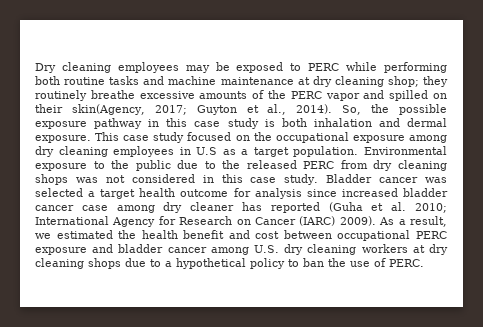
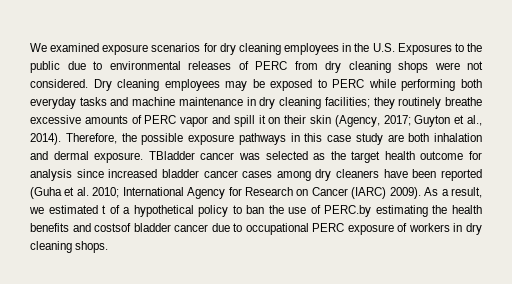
(35, 68) none -> [30,43,482,55] [30,61,483,73] [30,79,88,88] We examined exposure scenarios for dry cleaning employees in the U.S. Exposures to the public due to environmental releases of PERC from dry cleaning shops were not considered.
[64,77,106,85] routine -> [30,97,76,109] everyday
[297,76,419,87] at dry cleaning shop; -> [246,97,370,109] in dry cleaning facilities;
[268,90,286,99] the -> (142, 119) none
[389,90,448,101] [35,104,145,115] spilled on their skin(Agency, -> [233,115,380,127] spill it on their skin (Agency,
[342,105,362,115] So, -> [65,133,117,144] Therefore,
[94,118,143,129] pathway -> [238,133,286,145] pathways
[264,119,275,127] is -> [387,134,404,142] are
[95,132,447,143] [35,146,447,157] [35,160,447,171] [35,174,373,185] This case study focused on the occupational exposure among dry cleaning employees in U.S as a target population. Environmental exposure to the public due to the released PERC from dry cleaning shops was not considered in this case study. Bladder -> [148,151,195,160] TBladder
[88,191,96,197] a -> [313,151,346,160] as the
[81,202,262,213] case among dry cleaner has -> [242,169,437,181] cases among dry cleaners have been
[118,230,447,241] [35,244,448,255] [35,258,161,269] the health benefit and cost between occupational PERC exposure and bladder cancer among U.S. dry cleaning workers at dry cleaning shops due to -> [102,205,120,214] t of
[389,259,424,267] PERC. -> [324,205,482,217] [30,223,483,235] [30,241,109,253] PERC.by estimating the health benefits and costsof bladder cancer due to occupational PERC exposure of workers in dry cleaning shops.

